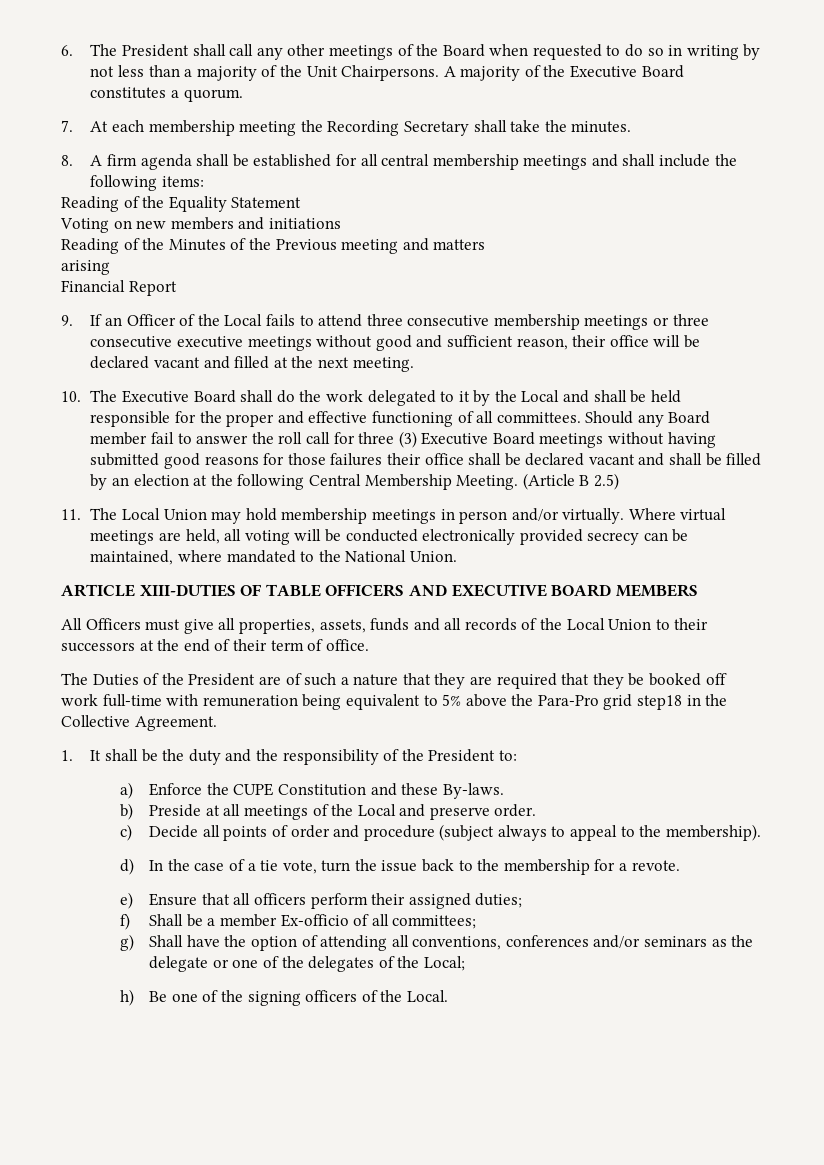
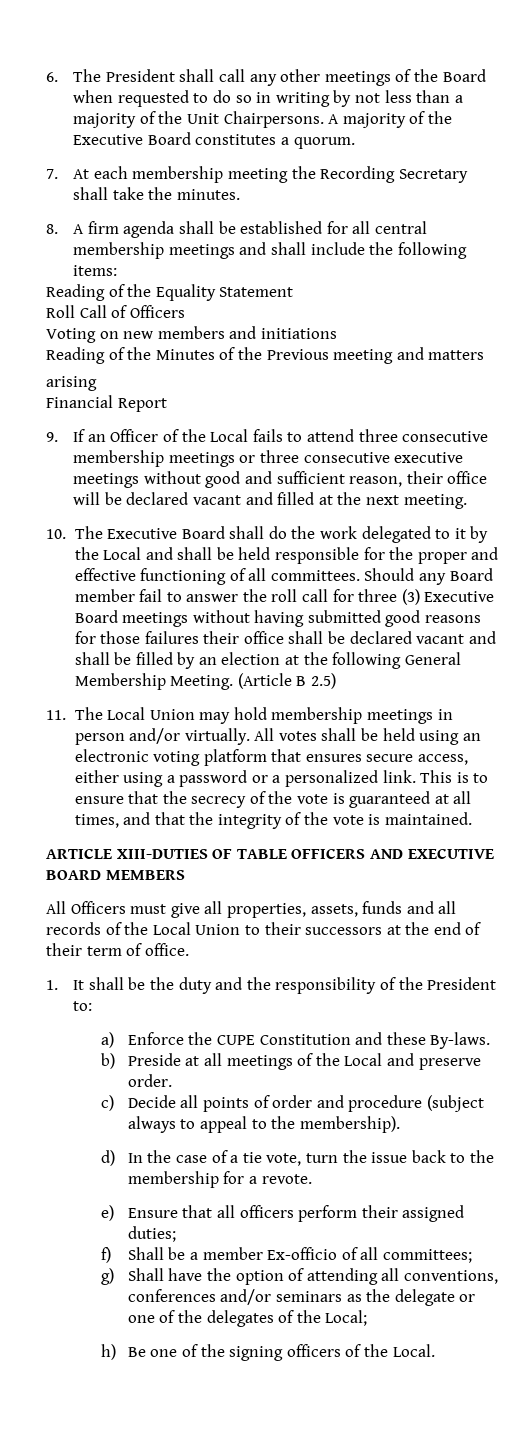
(302, 202) none -> [46,305,185,318] // Roll Call of Officers
[308,474,361,486] Central -> [404,652,461,665] General
[628,508,727,521] [90,529,689,545] [90,550,457,565] Where virtual meetings are held, all voting will be conducted electronically provided secrecy can be maintained, where mandated to the National Union. -> [254,728,481,745] [74,749,469,766] [74,770,489,787] [74,791,472,808] [74,812,472,829] All votes shall be held using an electronic voting platform that ensures secure access, either using a password or a personalized link. This is to ensure that the secrecy of the vote is guaranteed at all times, and that the integrity of the vote is maintained.
[61,673,727,689] [61,694,728,710] [61,715,217,731] // The Duties of the President are of such a nature that they are required that they be booked off work full-time with remuneration being equivalent to 5% above the Para-Pro grid step18 in the Collective Agreement. -> (189, 949) none

